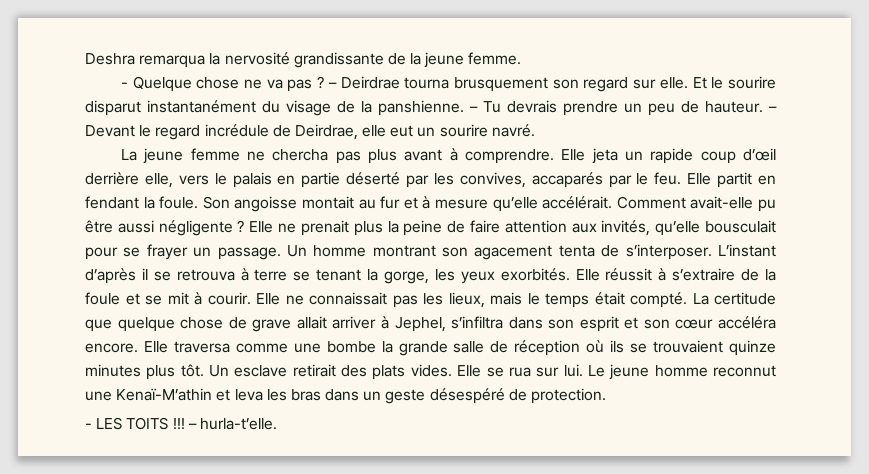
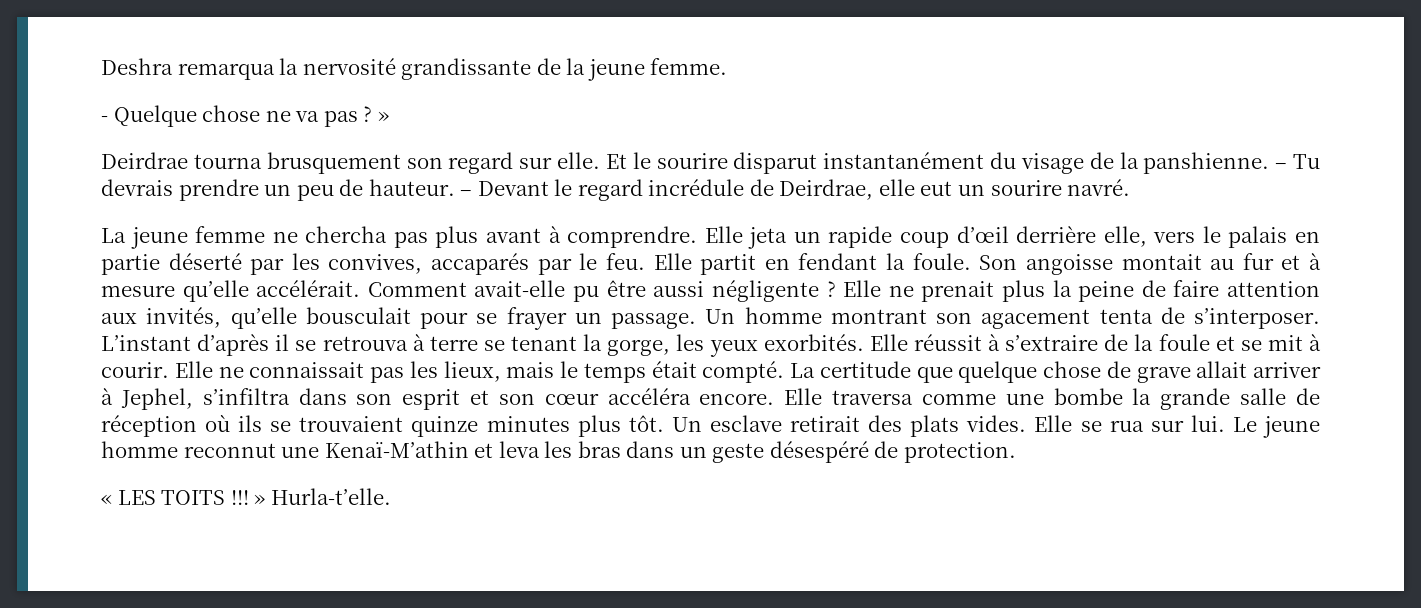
[327,82,337,88] – -> [377,111,389,122] » //
[85,423,92,429] - -> [101,494,112,505] «
[187,418,277,430] – hurla-t’elle. -> [254,488,391,505] » Hurla-t’elle.

